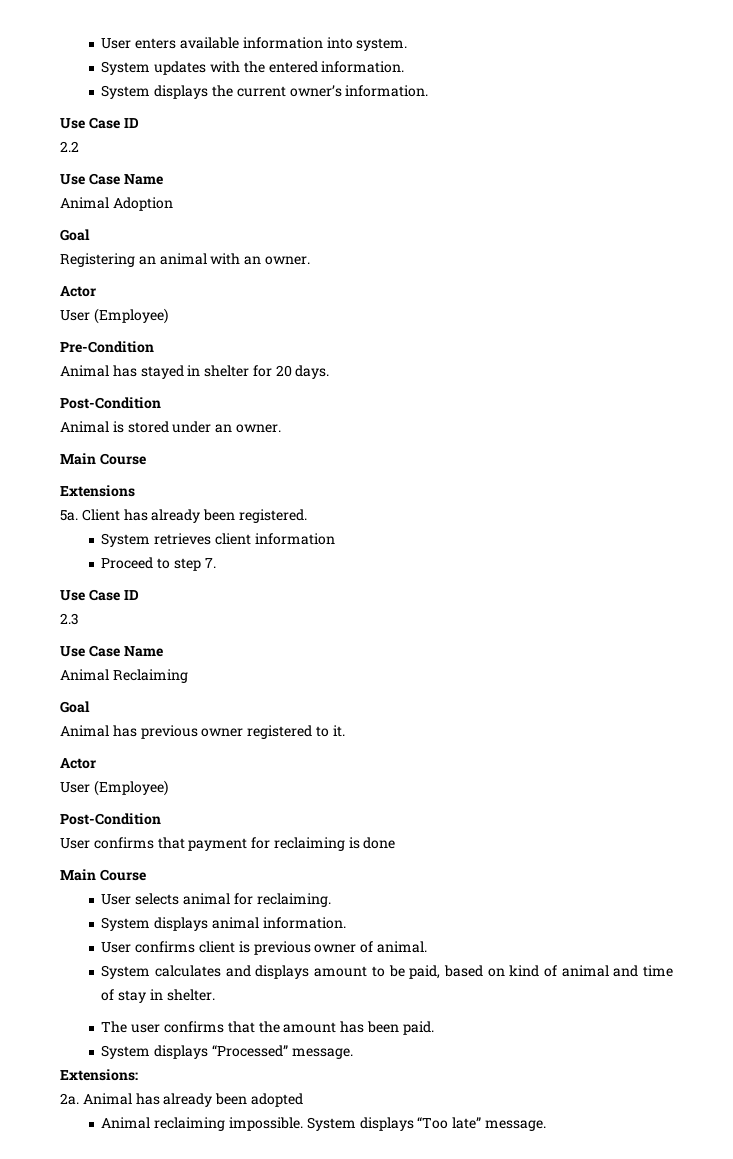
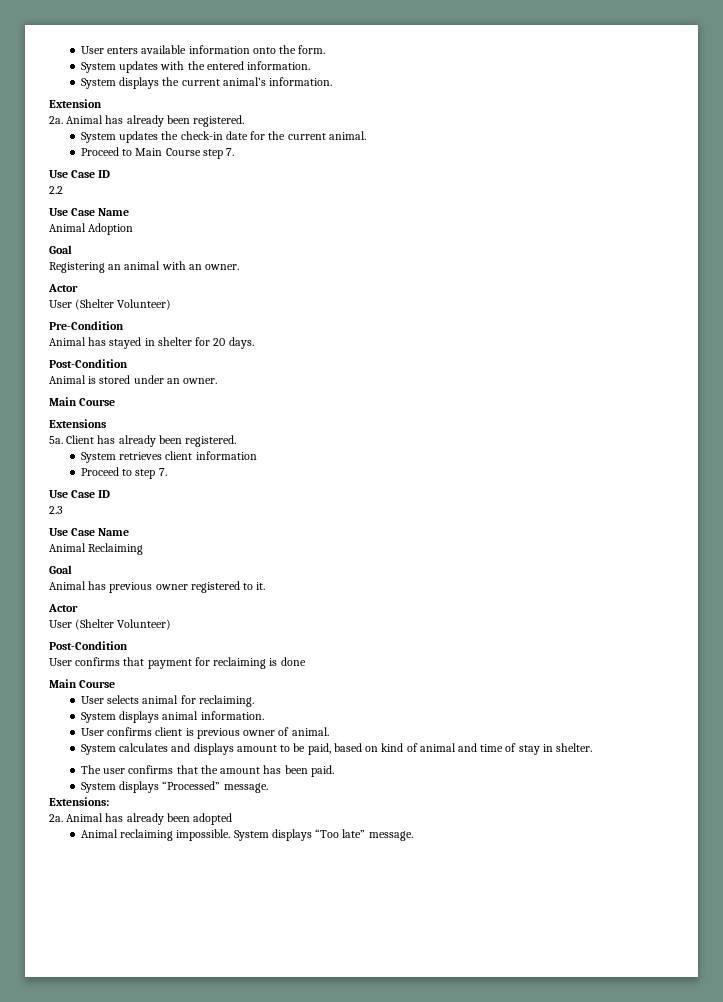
[326,37,408,51] into system. -> [252,45,326,54] onto the form.
[289,85,429,97] owner’s information. -> [222,77,333,86] [49,99,102,108] [49,115,245,127] [80,131,366,143] [80,147,235,159] animal’s information. // Extension // 2a. Animal has already been registered. // System updates the check-in date for the current animal. // Proceed to Main Course step 7.
[93,308,168,324] (Employee) -> [75,299,172,310] (Shelter Volunteer)
[93,780,168,796] (Employee) -> [75,619,172,630] (Shelter Volunteer)

